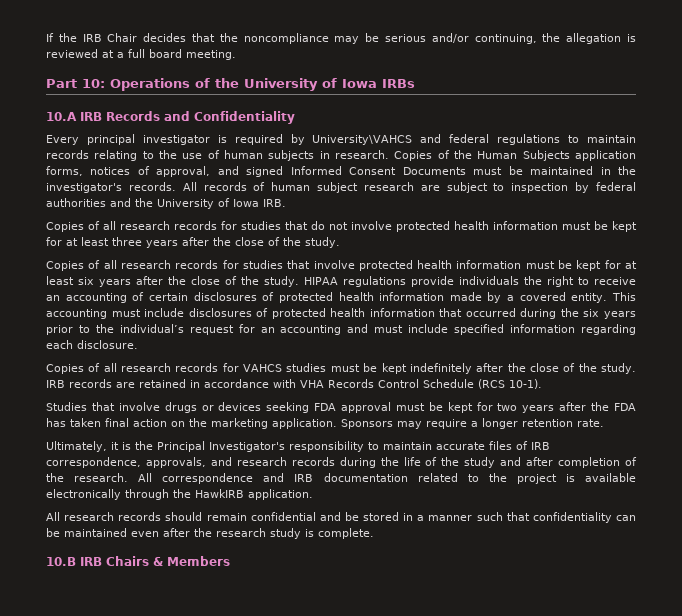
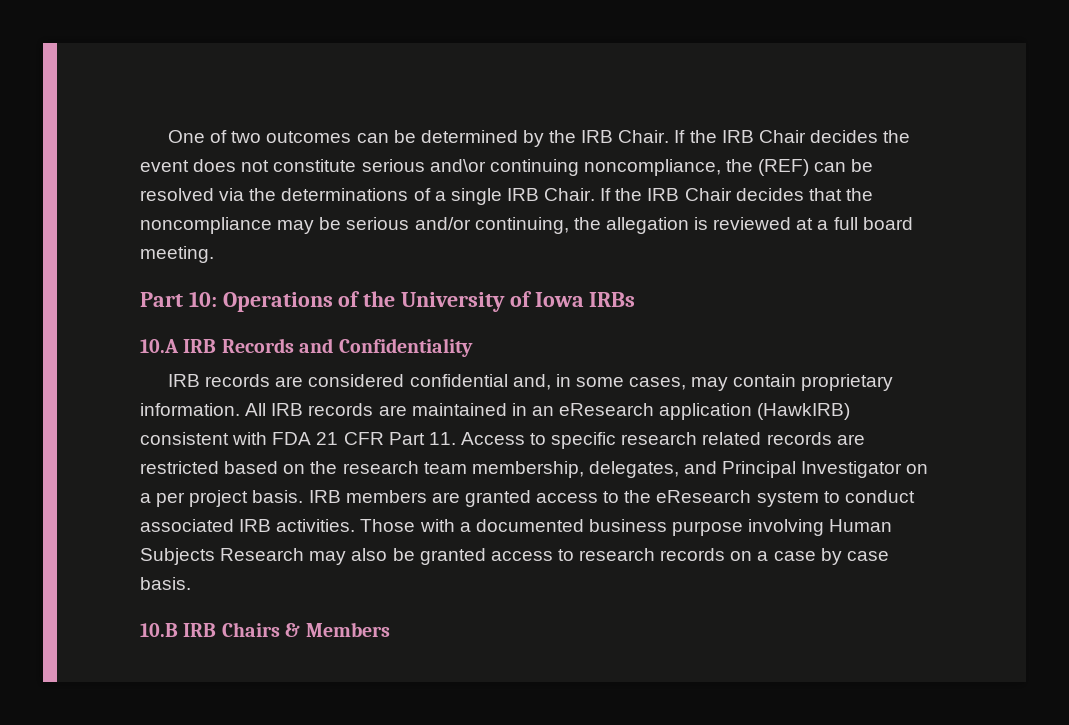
(46, 37) none -> [168,130,911,147] [140,159,874,176] [140,188,596,205] One of two outcomes can be determined by the IRB Chair. If the IRB Chair decides the event does not constitute serious and\or continuing noncompliance, the (REF) can be resolved via the determinations of a single IRB Chair.
[46,134,636,145] [46,150,636,161] [46,166,636,177] [46,182,636,193] [46,198,286,209] [46,221,637,232] [46,237,340,248] [46,260,637,271] [46,276,636,287] [46,292,636,303] [46,308,637,319] [46,324,636,335] [46,340,138,349] [46,363,637,374] [46,379,542,389] [46,402,636,413] [46,418,604,429] [46,441,550,452] [46,457,638,468] [46,473,636,484] [46,489,313,500] [46,512,636,523] [46,528,374,539] Every principal investigator is required by University\VAHCS and federal regulations to maintain records relating to the use of human subjects in research. Copies of the Human Subjects application forms, notices of approval, and signed Informed Consent Documents must be maintained in the investigator's records. All records of human subject research are subject to inspection by federal authorities and the University of Iowa IRB. // Copies of all research records for studies that do not involve protected health information must be kept for at least three years after the close of the study. // Copies of all research records for studies that involve protected health information must be kept for at least six years after the close of the study. HIPAA regulations provide individuals the right to receive an accounting of certain disclosures of protected health information made by a covered entity. This accounting must include disclosures of protected health information that occurred during the six years prior to the individual’s request for an accounting and must include specified information regarding each disclosure. // Copies of all research records for VAHCS studies must be kept indefinitely after the close of the study. IRB records are retained in accordance with VHA Records Control Schedule (RCS 10-1). // Studies that involve drugs or devices seeking FDA approval must be kept for two years after the FDA has taken final action on the marketing application. Sponsors may require a longer retention rate. // Ultimately, it is the Principal Investigator's responsibility to maintain accurate files of IRB correspondence, approvals, and research records during the life of the study and after completion of the research. All correspondence and IRB documentation related to the project is available electronically through the HawkIRB application. // All research records should remain confidential and be stored in a manner such that confidentiality can be maintained even after the research study is complete. -> [168,374,894,391] [140,403,851,420] [140,432,865,449] [140,461,929,478] [140,490,915,507] [140,519,893,536] [140,548,889,565] [140,577,191,590] IRB records are considered confidential and, in some cases, may contain proprietary information. All IRB records are maintained in an eResearch application (HawkIRB) consistent with FDA 21 CFR Part 11. Access to specific research related records are restricted based on the research team membership, delegates, and Principal Investigator on a per project basis. IRB members are granted access to the eResearch system to conduct associated IRB activities. Those with a documented business purpose involving Human Subjects Research may also be granted access to research records on a case by case basis.

